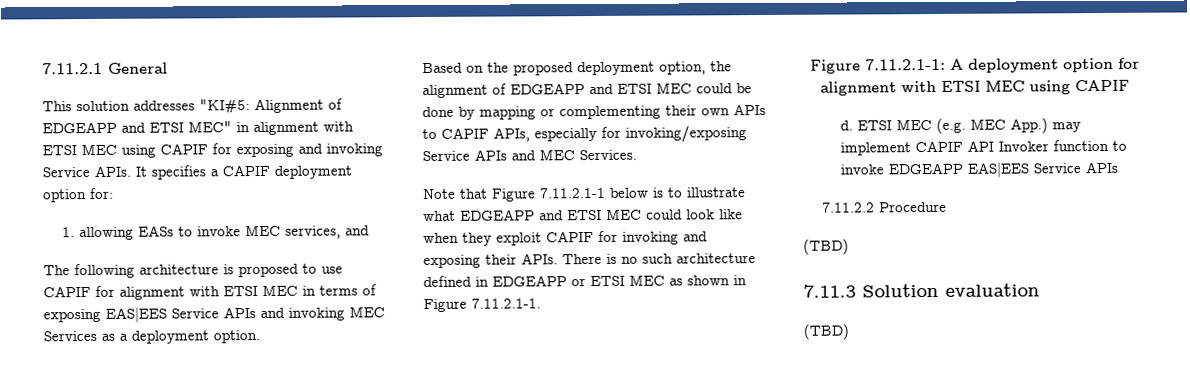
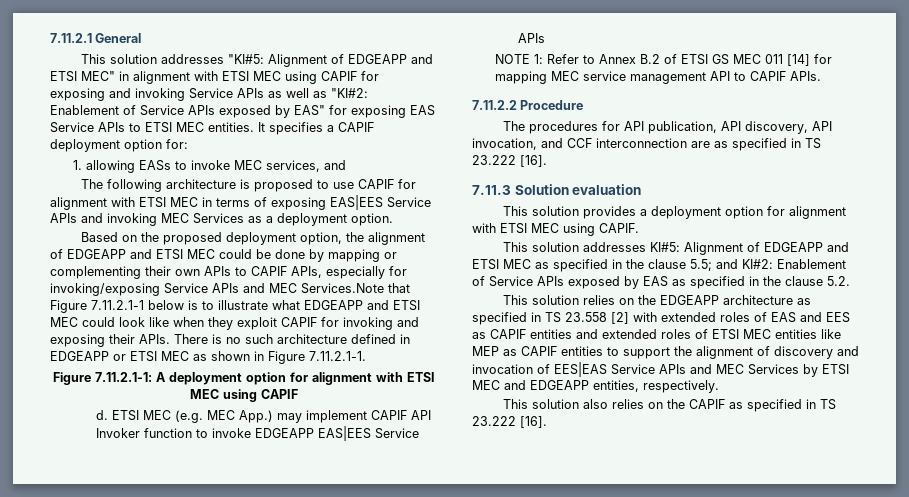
[94,165,131,177] APIs. -> [237,88,368,98] [50,105,435,118] [50,122,254,133] APIs as well as "KI#2: Enablement of Service APIs exposed by EAS" for exposing EAS Service APIs to ETSI MEC entities.
[579,149,637,161] [423,188,456,200] Services. // Note -> [301,283,384,294] Services.Note
[821,201,947,213] [803,238,849,255] [803,283,1040,298] [803,323,849,340] 7.11.2.2 Procedure // (TBD) // 7.11.3 Solution evaluation // (TBD) -> [495,54,833,66] [495,71,822,84] [472,100,584,110] [502,121,832,134] [472,138,821,151] [472,155,547,167] [472,184,642,195] [502,206,846,219] [472,223,639,236] [502,242,849,255] [472,259,846,272] [472,276,850,289] [502,295,811,305] [472,312,850,325] [472,329,841,340] [472,346,859,359] [472,362,849,377] [472,380,719,393] [502,399,836,412] [472,416,547,428] NOTE 1: Refer to Annex B.2 of ETSI GS MEC 011 [14] for mapping MEC service management API to CAPIF APIs. // 7.11.2.2 Procedure // The procedures for API publication, API discovery, API invocation, and CCF interconnection are as specified in TS 23.222 [16]. // 7.11.3 Solution evaluation // This solution provides a deployment option for alignment with ETSI MEC using CAPIF. // This solution addresses KI#5: Alignment of EDGEAPP and ETSI MEC as specified in the clause 5.5; and KI#2: Enablement of Service APIs exposed by EAS as specified in the clause 5.2. // This solution relies on the EDGEAPP architecture as specified in TS 23.558 [2] with extended roles of EAS and EES as CAPIF entities and extended roles of ETSI MEC entities like MEP as CAPIF entities to support the alignment of discovery and invocation of EES|EAS Service APIs and MEC Services by ETSI MEC and EDGEAPP entities, respectively. // This solution also relies on the CAPIF as specified in TS 23.222 [16].

